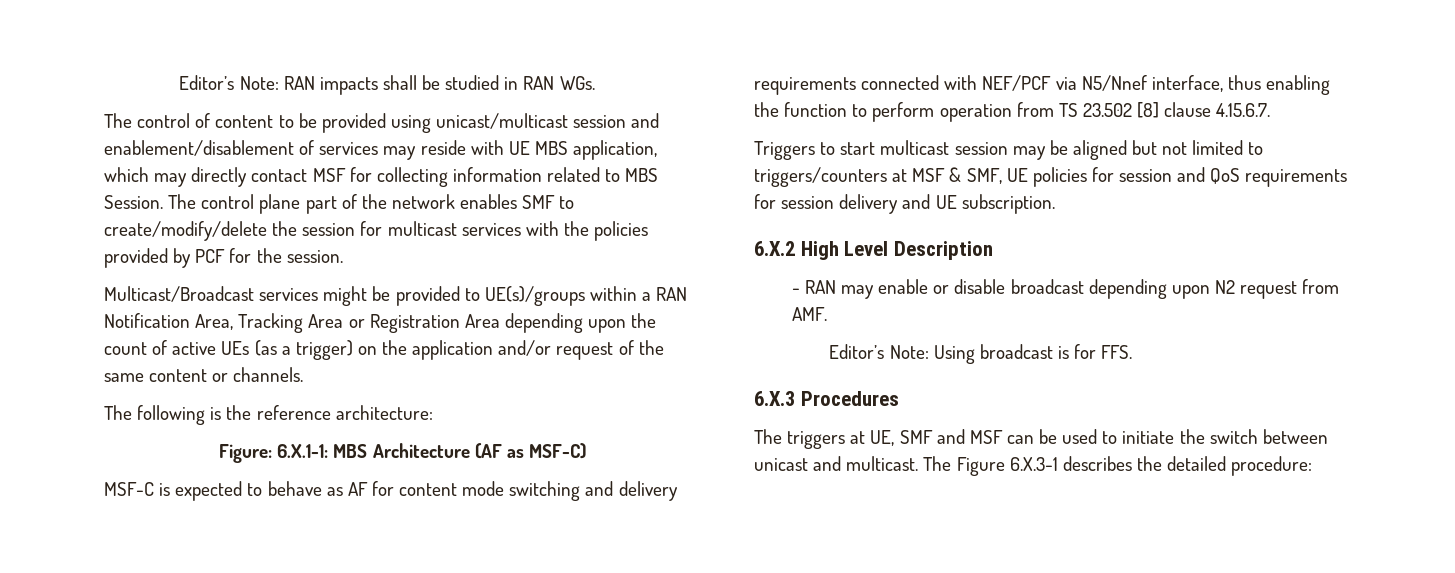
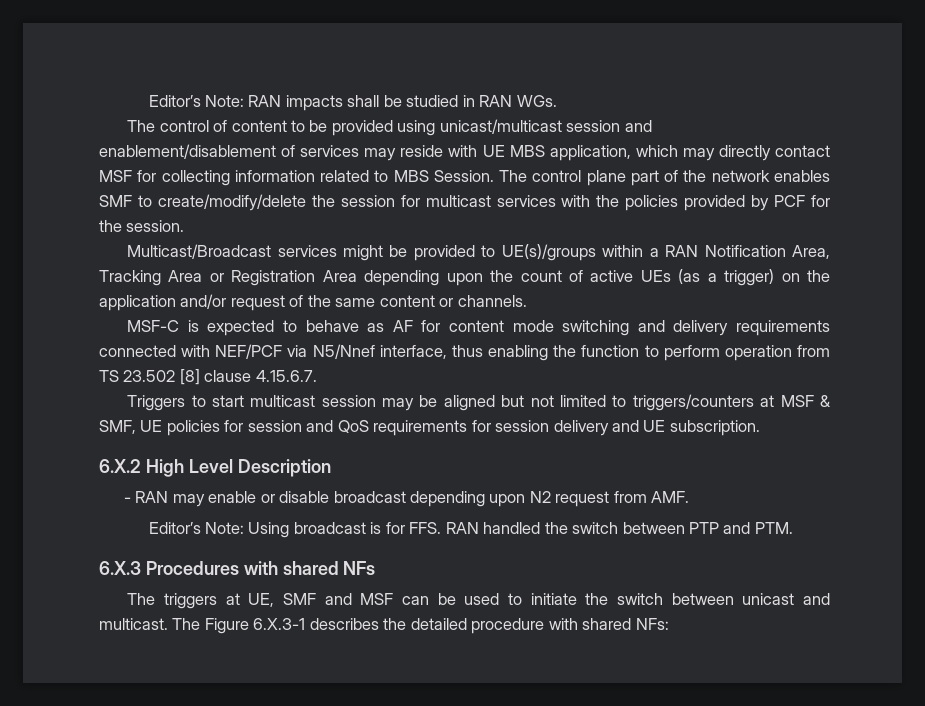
[104,405,433,425] [219,443,586,463] // The following is the reference architecture: // Figure: 6.X.1-1: MBS Architecture (AF as MSF-C) -> (527, 301) none
(1133, 352) none -> [445,522,793,534] RAN handled the switch between PTP and PTM.
(899, 398) none -> [243,561,376,575] with shared NFs
[1231,456,1313,476] procedure: -> [471,618,669,634] procedure with shared NFs:

